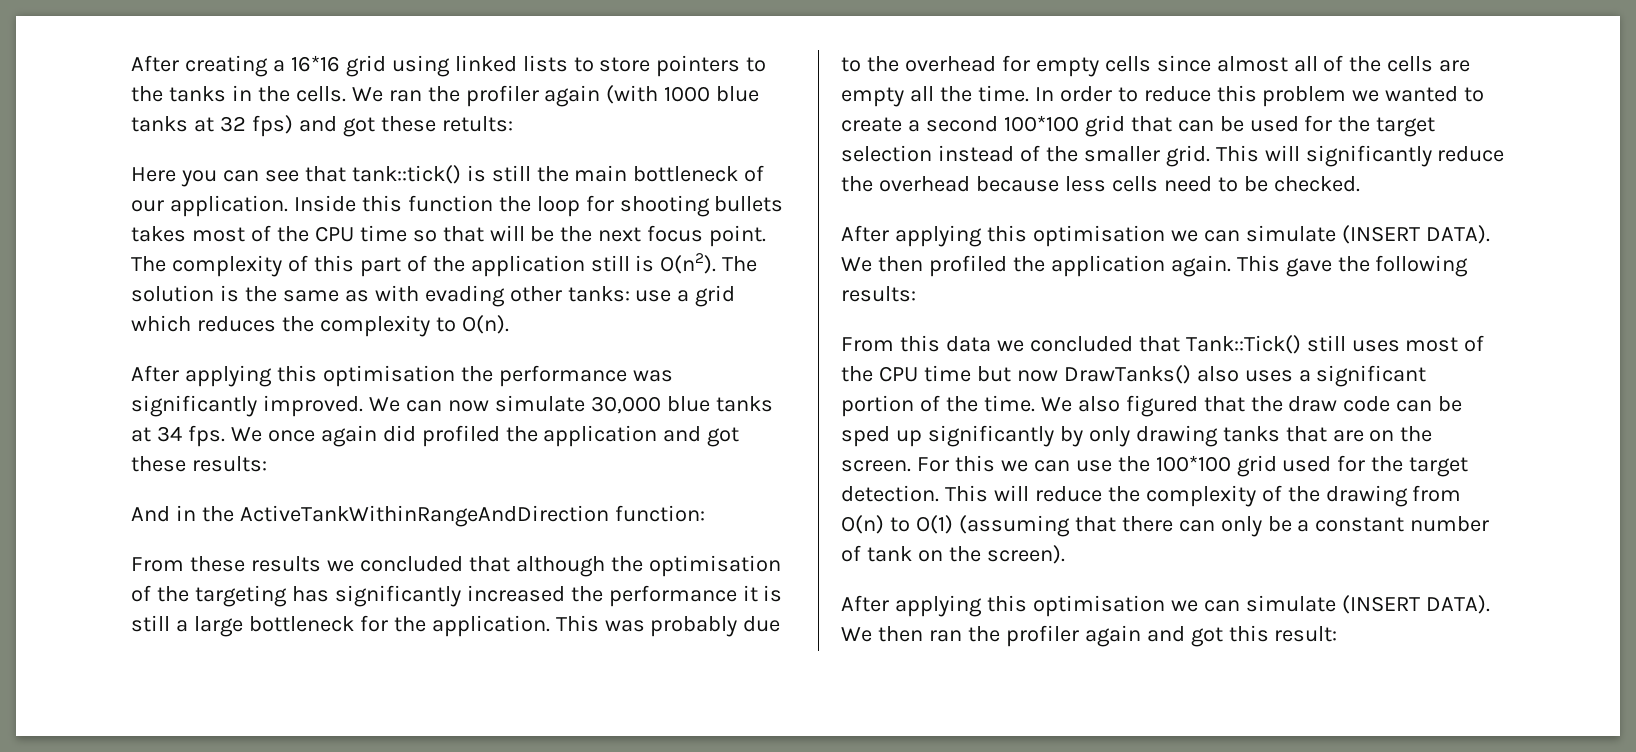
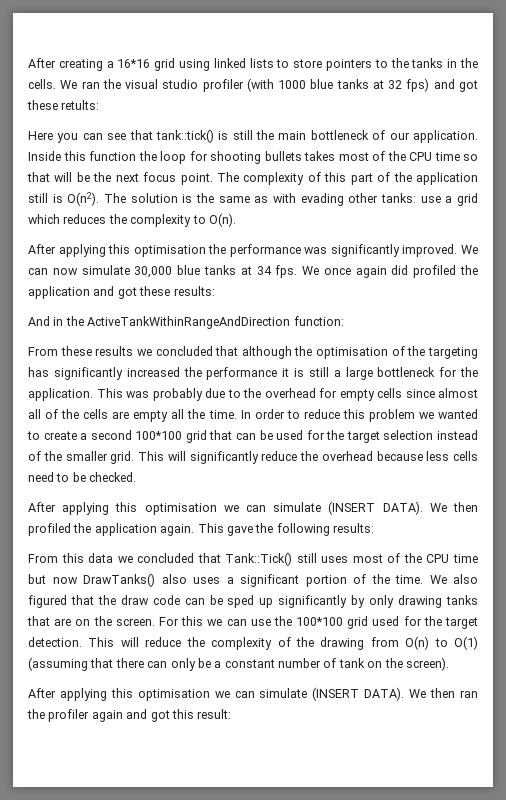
[465,85,601,107] profiler again -> [125,79,244,92] visual studio profiler

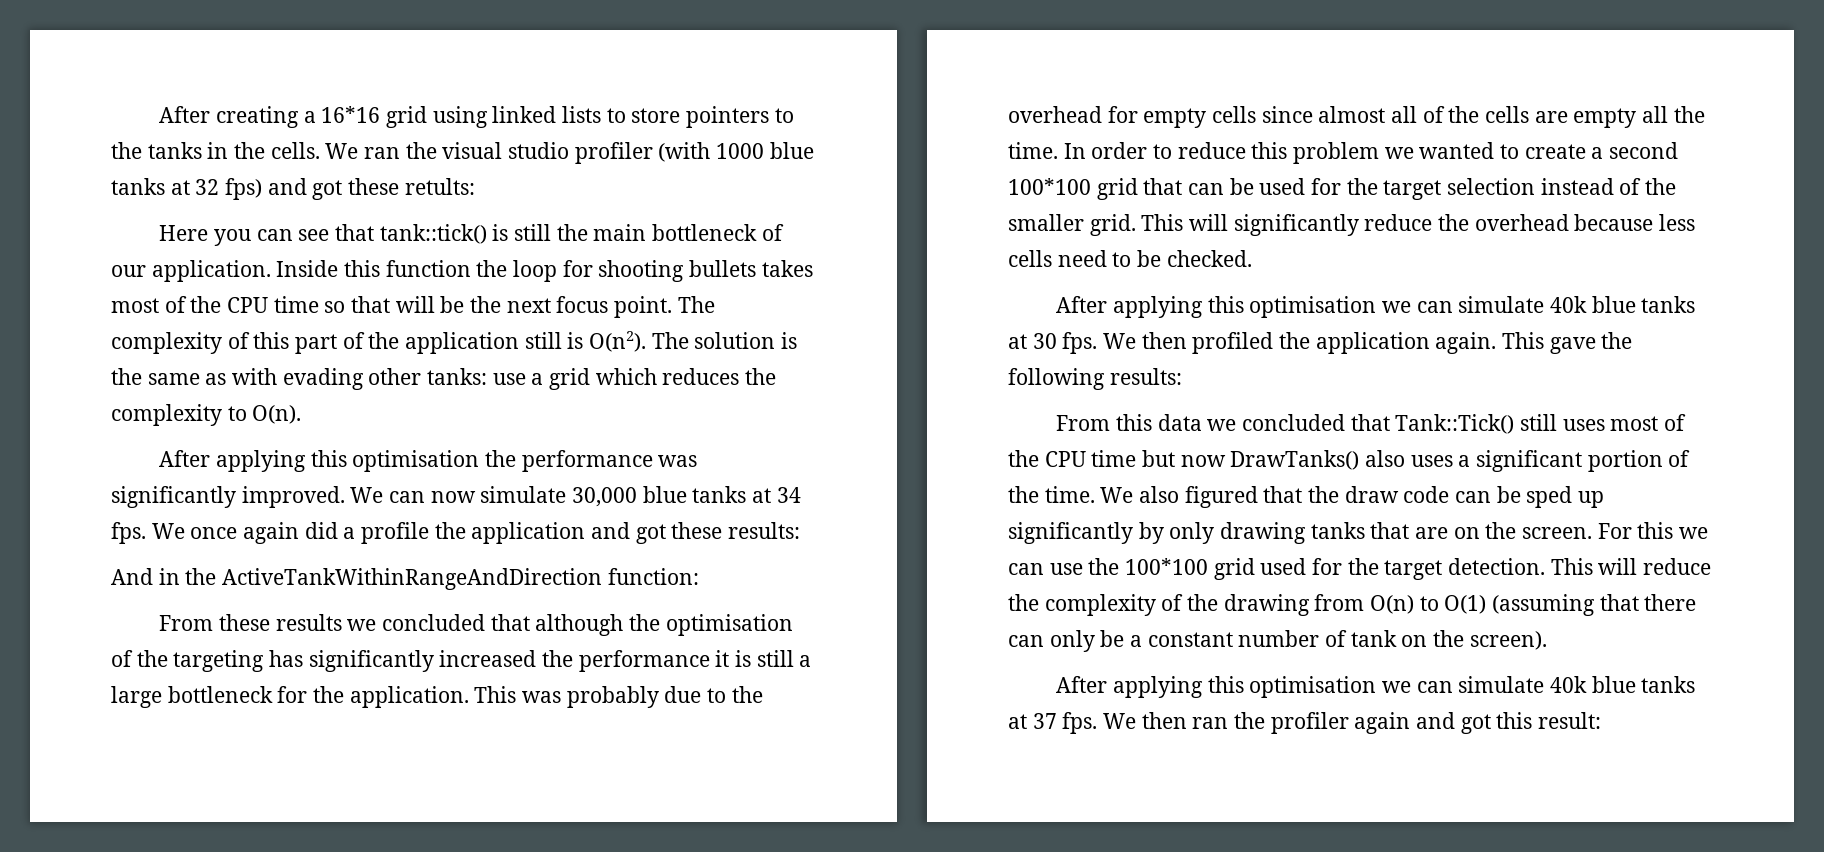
[413,265,457,278] profiled -> [343,522,430,544] a profile
[328,501,423,515] (INSERT DATA). -> [1549,296,1696,313] [1008,332,1098,354] 40k blue tanks at 30 fps.
[312,687,405,701] (INSERT DATA). -> [1549,676,1696,693] [1008,712,1098,734] 40k blue tanks at 37 fps.

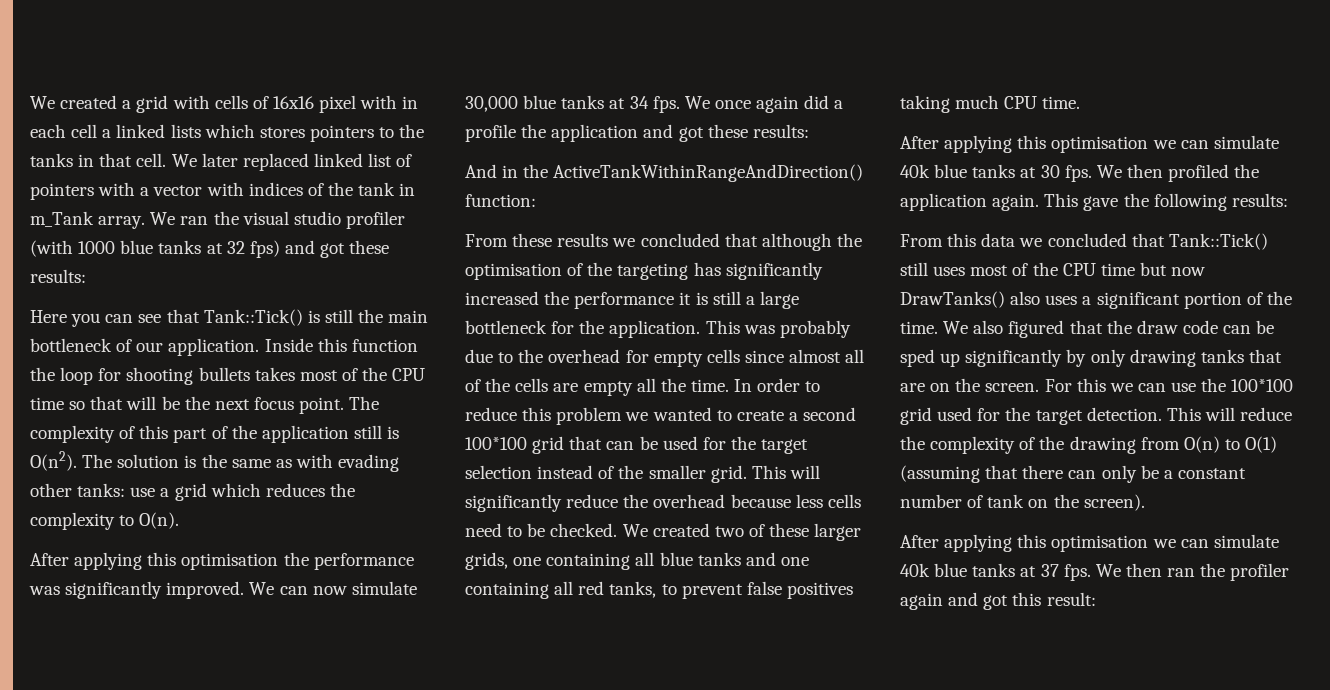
[159,106,681,128] After creating a 16*16 grid using linked lists to store -> [30,95,419,113] [30,124,305,138] We created a grid with cells of 16x16 pixel with in each cell a linked lists which stores
[234,142,320,159] the cells. -> [99,153,413,171] [30,182,416,200] [30,211,146,229] that cell. We later replaced linked list of pointers with a vector with indices of the tank in m_Tank array.
[404,178,475,195] retults: -> [30,269,86,283] results:
[379,224,487,244] tank::tick() -> [203,309,303,326] Tank::Tick()
[222,568,603,590] ActiveTankWithinRangeAndDirection -> [553,164,864,182] ActiveTankWithinRangeAndDirection()
(1252, 258) none -> [622,523,862,541] [465,552,809,570] [465,581,853,599] [900,95,1081,113] We created two of these larger grids, one containing all blue tanks and one containing all red tanks, to prevent false positives taking much CPU time.

